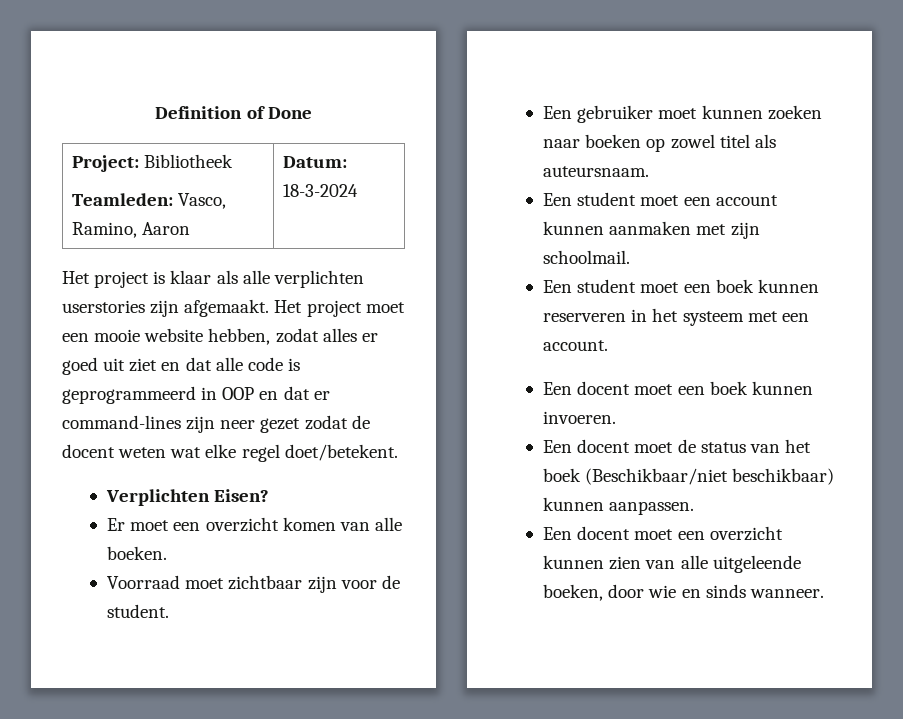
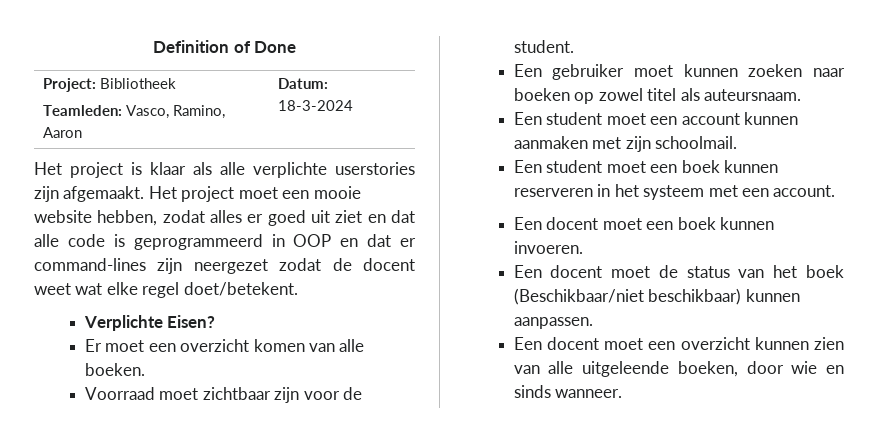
[273,270,364,288] verplichten -> [253,162,327,178] verplichte
[220,418,301,433] neer gezet -> [193,259,268,274] neergezet
[118,447,167,458] weten -> [34,283,71,295] weet
[106,489,211,506] Verplichten -> [83,315,163,331] Verplichte

